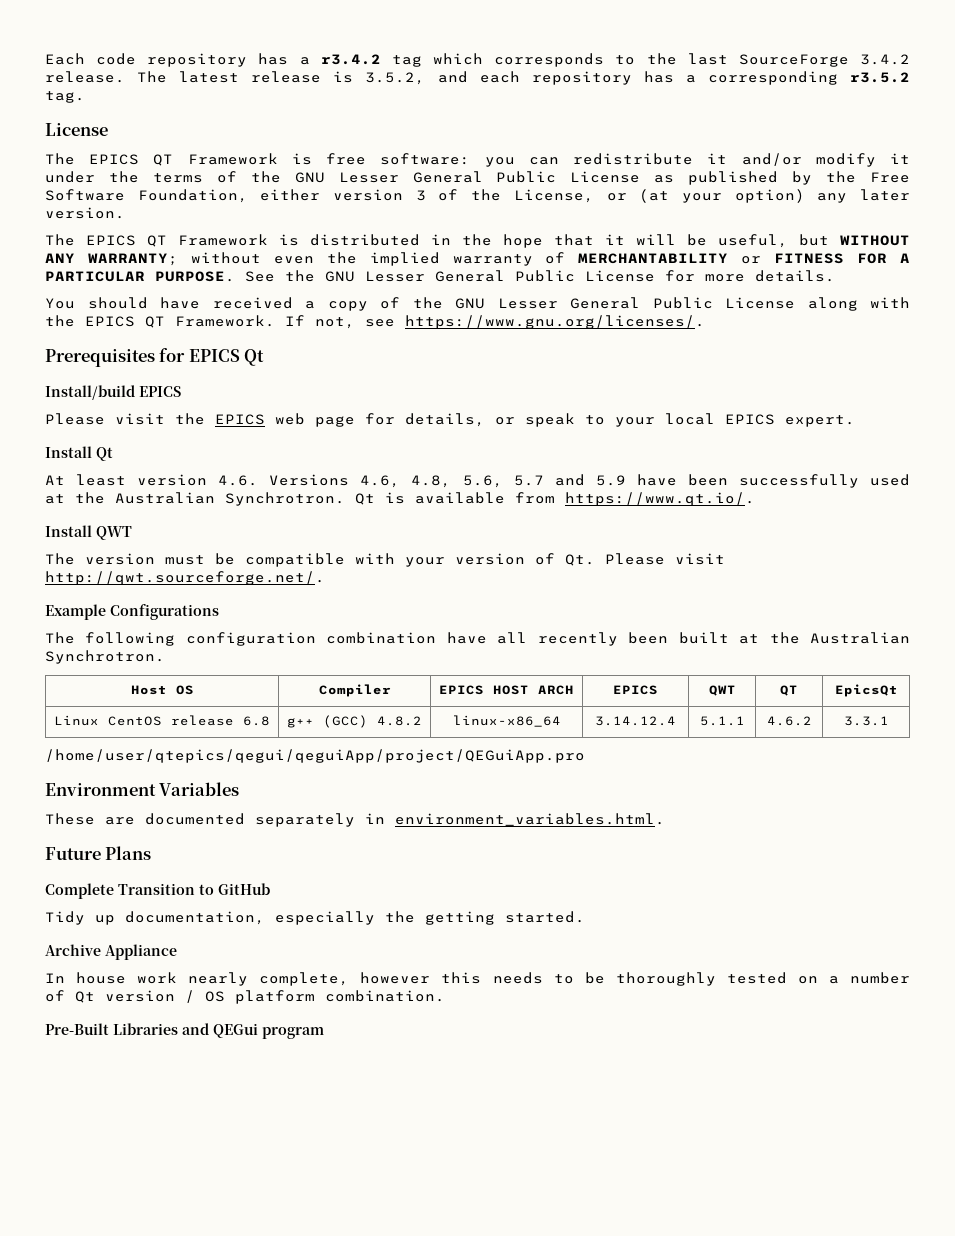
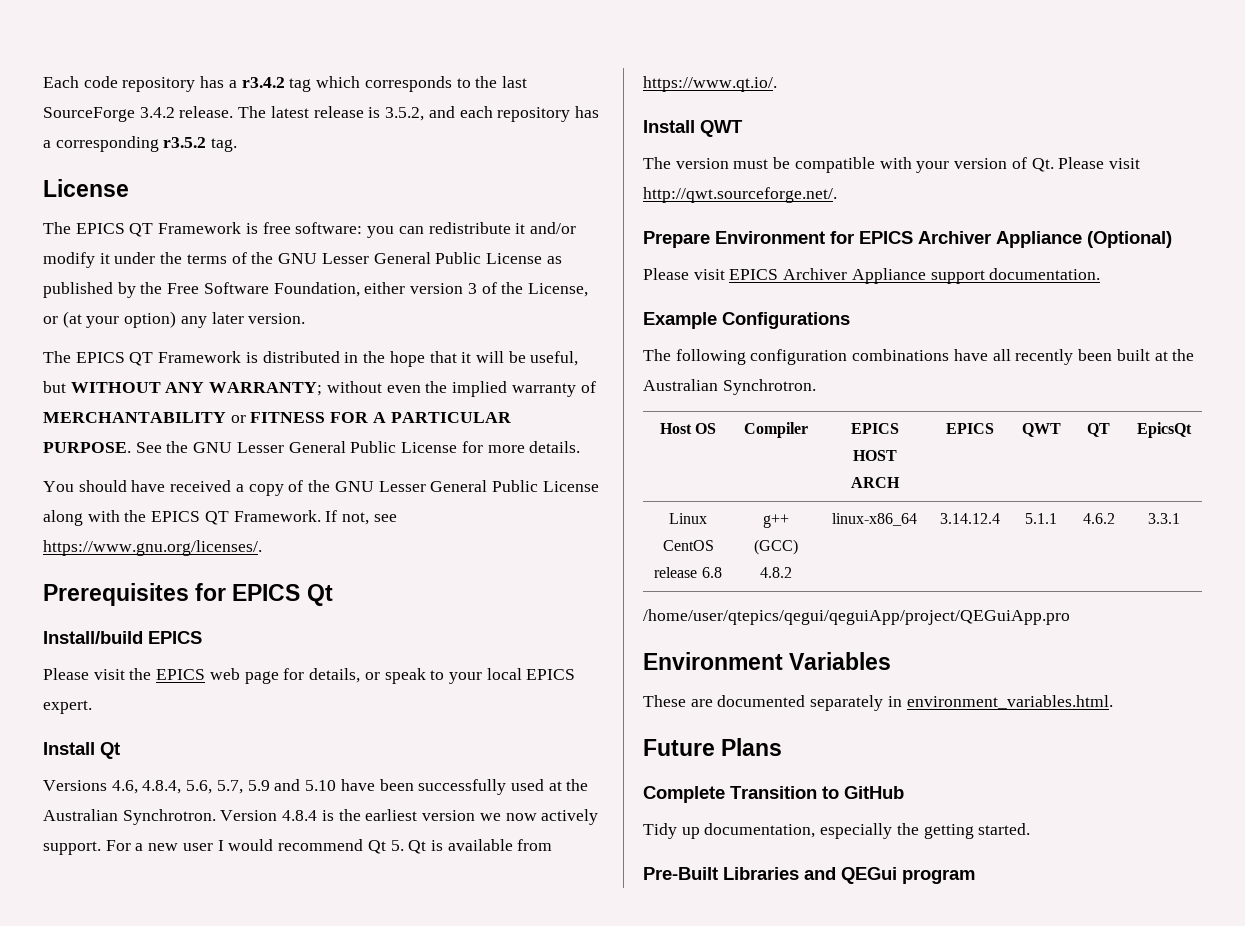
[45,474,626,488] At least version 4.6. Versions 4.6, 4.8, 5.6, 5.7 and 5.9 -> [43,779,337,794] Versions 4.6, 4.8.4, 5.6, 5.7, 5.9 and 5.10
(345, 499) none -> [220,809,599,825] [43,839,404,855] Version 4.8.4 is the earliest version we now actively support. For a new user I would recommend Qt 5.
(325, 578) none -> [643,231,1172,248] [643,268,1101,284] // Prepare Environment for EPICS Archiver Appliance (Optional) // Please visit EPICS Archiver Appliance support documentation.
[326,632,437,644] combination -> [852,349,950,361] combinations
[45,944,177,960] [45,972,910,986] [45,990,445,1004] // Archive Appliance // In house work nearly complete, however this needs to be thoroughly tested on a number of Qt version / OS platform combination. -> (1031, 829) none

